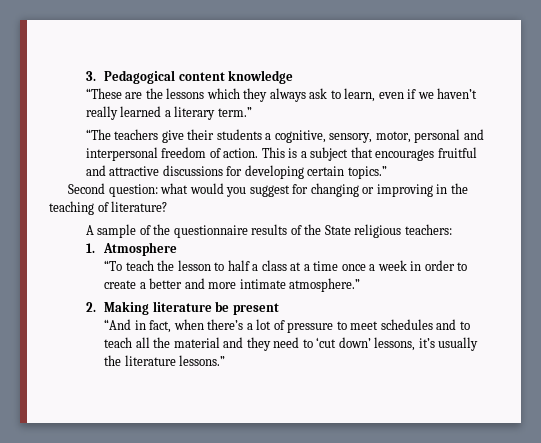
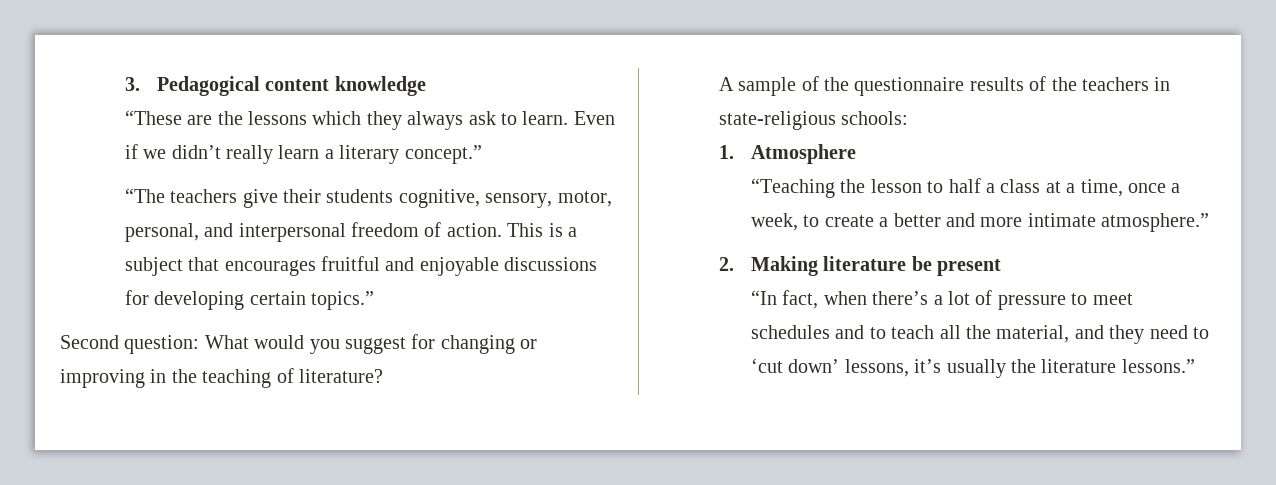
[344,88,478,102] [85,106,162,120] learn, even if we haven’t really learned -> [522,111,615,125] [124,144,320,164] learn. Even if we didn’t really learn
[217,107,252,117] term.” -> [404,145,482,164] concept.”
[265,133,272,140] a -> (394, 196) none
[414,129,461,143] personal -> [124,223,199,242] personal,
[109,166,160,176] attractive -> [419,257,499,276] enjoyable
[160,183,189,194] what -> [204,335,249,349] What
[324,224,452,238] State religious teachers: -> [1081,77,1171,91] [718,111,909,130] teachers in state-religious schools:
[104,260,154,271] “To teach -> [751,178,836,198] “Teaching
[313,261,339,271] time -> [1080,179,1123,197] time,
[377,260,455,271] week in order -> [751,213,799,231] week,
[104,319,146,330] “And in -> [751,290,778,305] “In
[173,337,220,348] material -> [996,325,1070,343] material,

